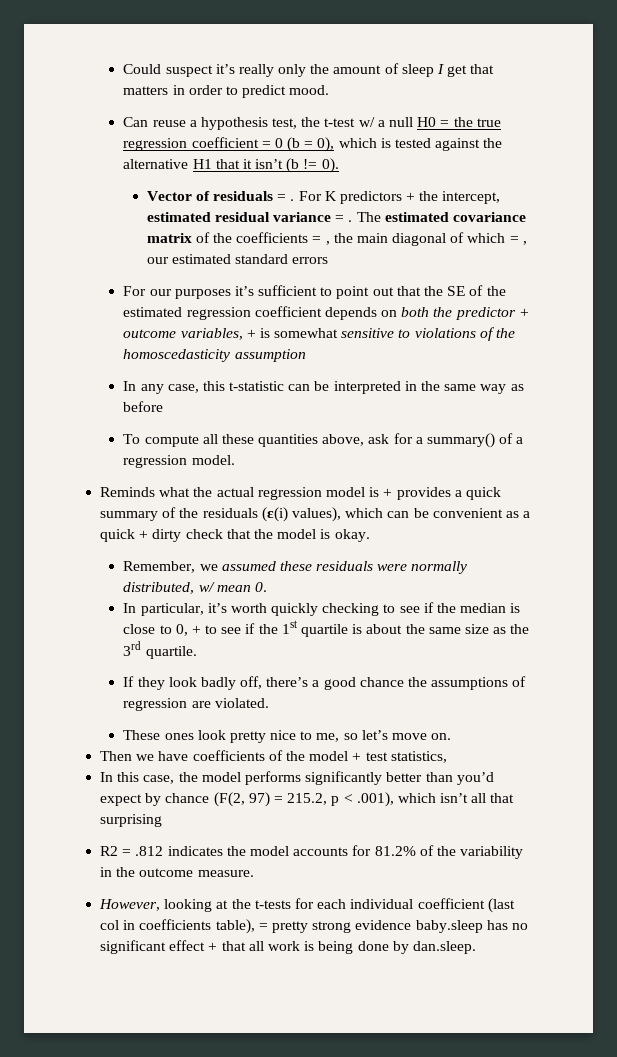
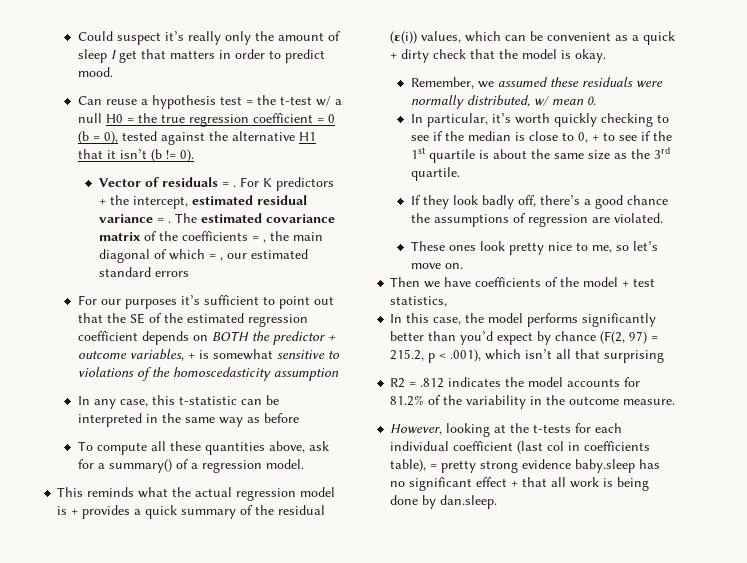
[272,118,298,129] test, -> [219,96,253,105] test =
[338,138,391,148] which is -> (118, 137) none
[401,307,430,317] both -> [211,331,249,341] BOTH
[100,487,156,497] Reminds -> [57,487,135,497] This reminds
[202,507,341,522] residuals (ε(i) values), -> [278,505,326,515] [390,31,462,44] residual (ε(i)) values,

